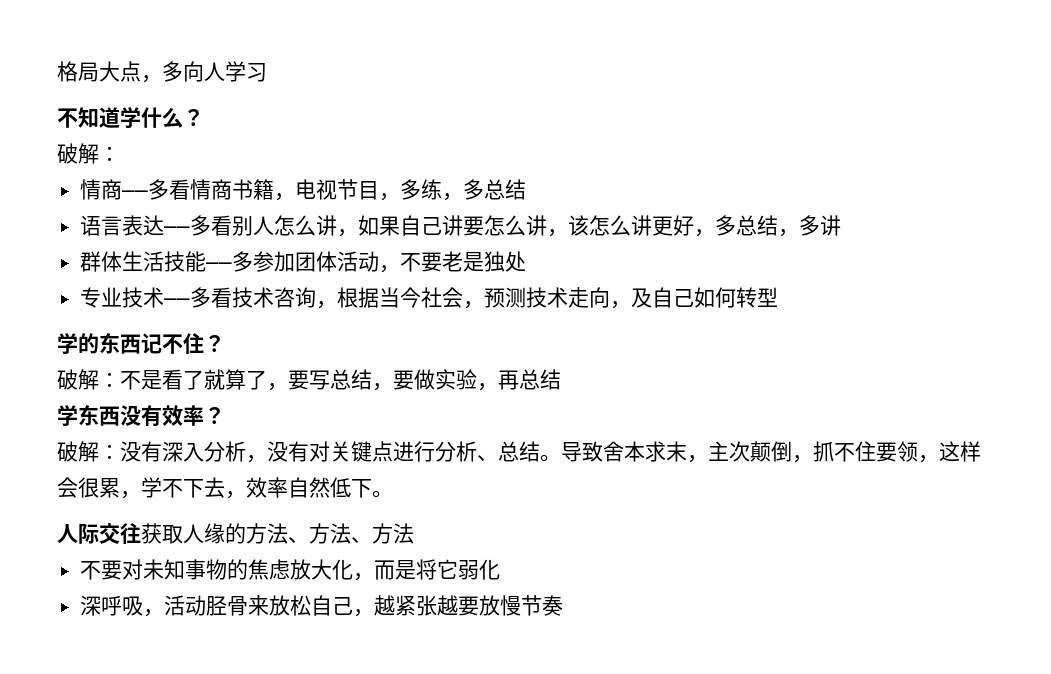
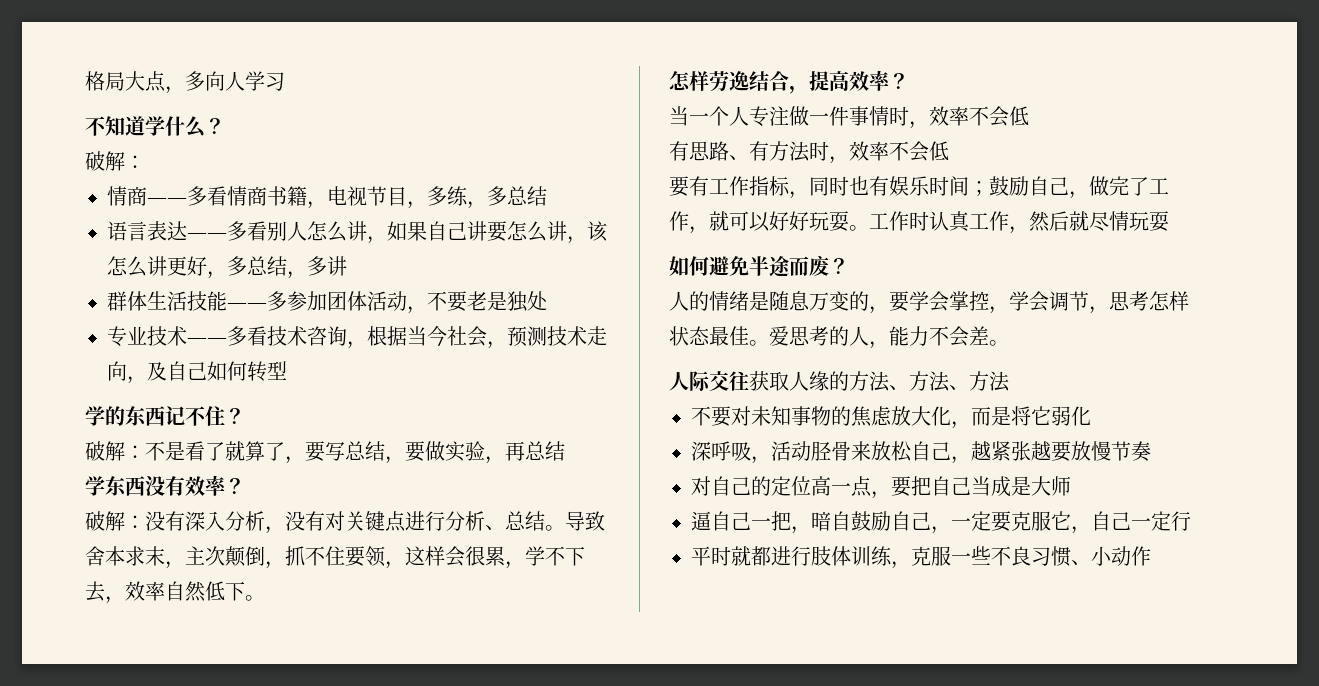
(393, 494) none -> [669,70,909,94] [669,106,1029,129] [669,141,949,164] [669,176,1169,199] [669,211,1169,234] [669,255,849,277] [669,291,1189,314] [669,326,1009,349] // 怎样劳逸结合，提高效率？ // 当一个人专注做一件事情时，效率不会低 // 有思路、有方法时，效率不会低 // 要有工作指标，同时也有娱乐时间；鼓励自己，做完了工作，就可以好好玩耍。工作时认真工作，然后就尽情玩耍 // 如何避免半途而废？ // 人的情绪是随息万变的，要学会掌控，学会调节，思考怎样状态最佳。爱思考的人，能力不会差。
(564, 605) none -> [691,476,1071,499] [691,511,1191,534] [691,546,1151,569] // 对自己的定位高一点，要把自己当成是大师 // 逼自己一把，暗自鼓励自己，一定要克服它，自己一定行 // 平时就都进行肢体训练，克服一些不良习惯、小动作

